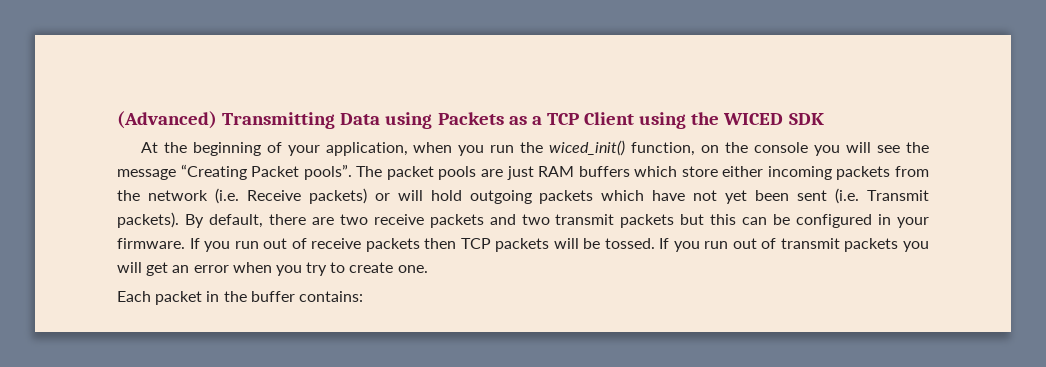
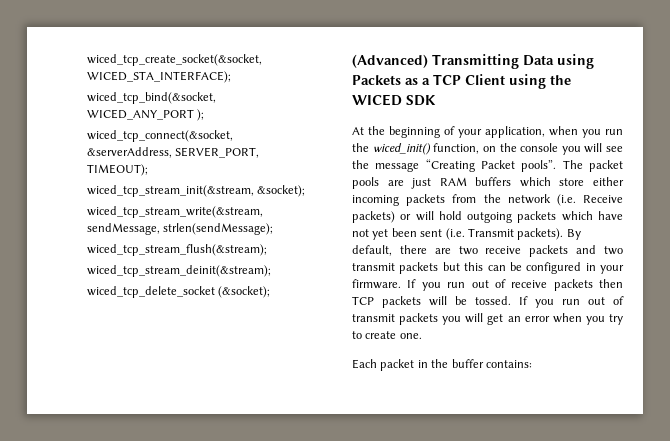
(117, 120) none -> [86,54,262,66] [86,71,231,83] [86,92,216,104] [86,109,205,121] [86,130,233,142] [86,147,260,158] [86,164,148,176] [86,185,306,197] [86,206,263,218] [86,223,274,235] [86,244,267,256] [86,265,271,277] [86,286,271,298] wiced_tcp_create_socket(&socket, WICED_STA_INTERFACE); // wiced_tcp_bind(&socket, WICED_ANY_PORT ); // wiced_tcp_connect(&socket, &serverAddress, SERVER_PORT, TIMEOUT); // wiced_tcp_stream_init(&stream, &socket); // wiced_tcp_stream_write(&stream, sendMessage, strlen(sendMessage); // wiced_tcp_stream_flush(&stream); // wiced_tcp_stream_deinit(&stream); // wiced_tcp_delete_socket (&socket); //

